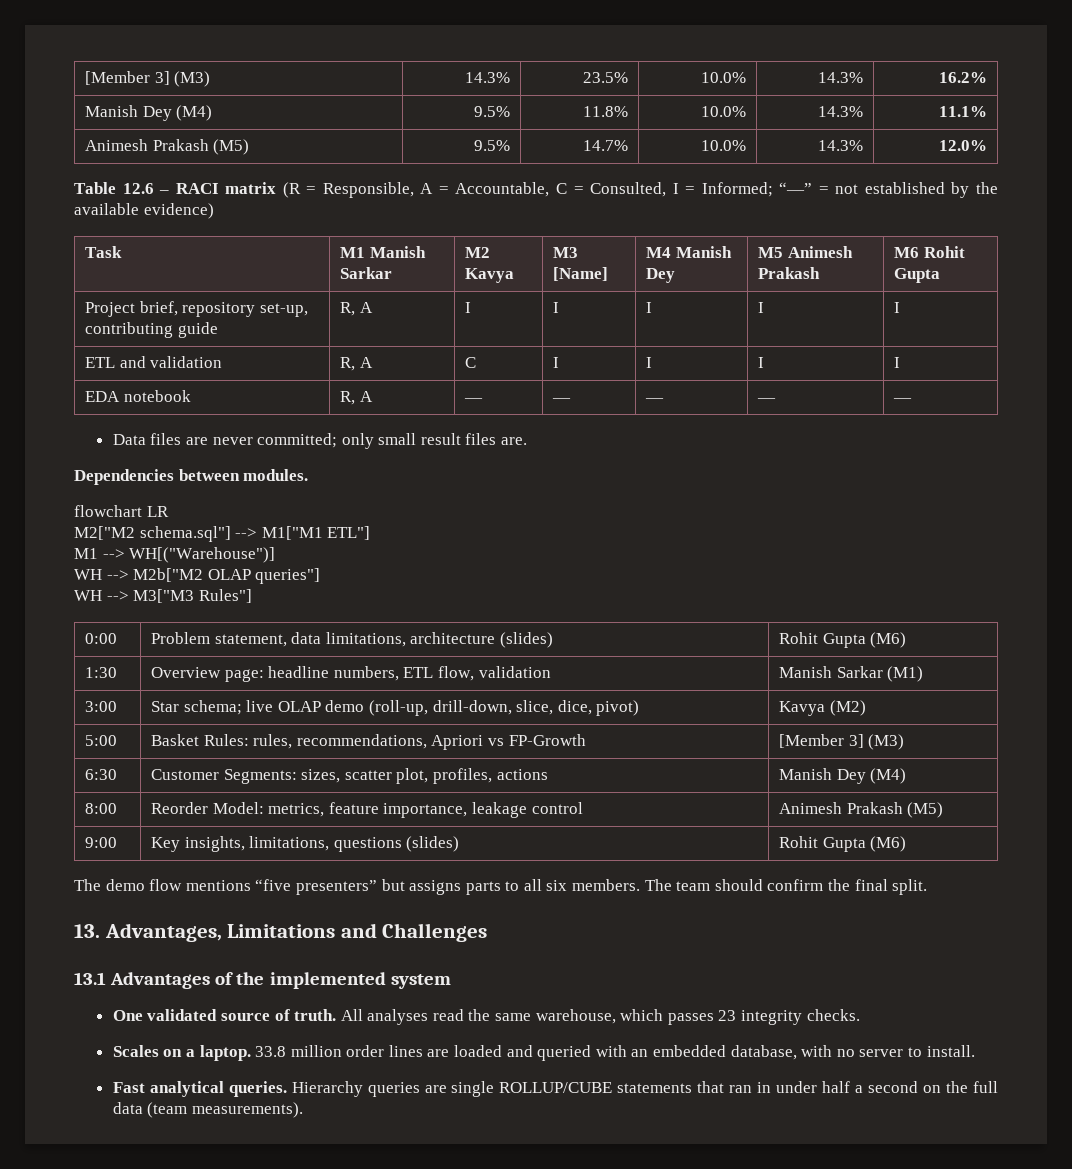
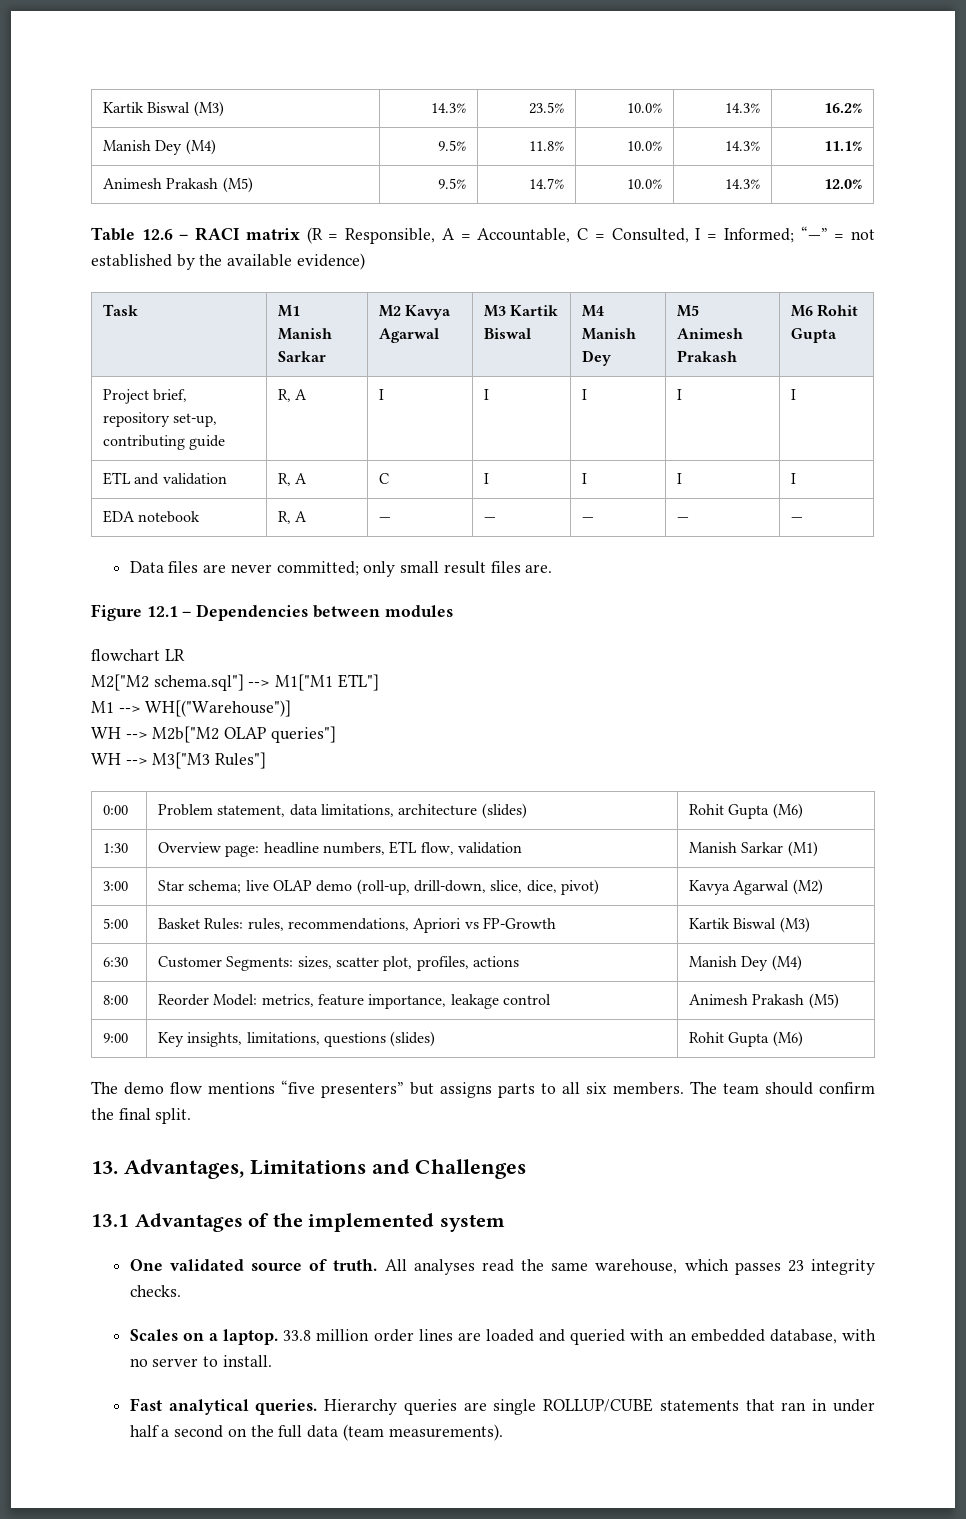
[85,71,170,85] [Member 3] -> [103,102,191,113] Kartik Biswal
(515, 275) none -> [379,328,440,343] Agarwal
[553,267,609,281] [Name] -> [510,305,559,316] [484,328,532,339] Kartik Biswal
(528, 441) none -> [91,604,192,621] Figure 12.1 –
[243,469,309,481] modules. -> [384,605,453,617] modules
(826, 708) none -> [733,880,790,895] Agarwal
[779,734,864,748] [Member 3] -> [689,918,777,929] Kartik Biswal

